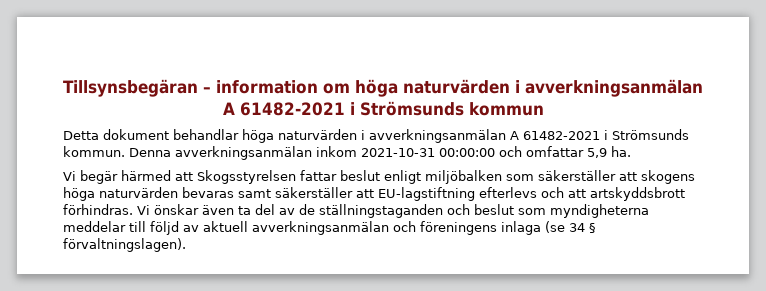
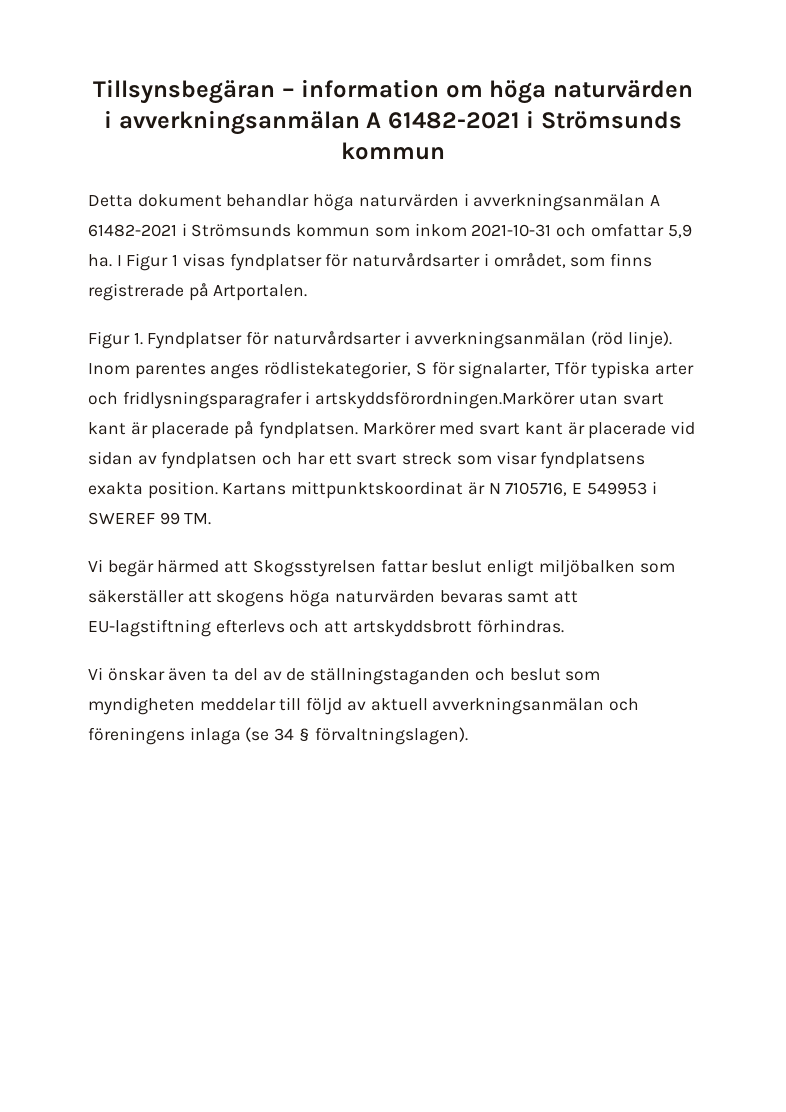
[63,146,312,160] kommun. Denna avverkningsanmälan -> [296,224,410,237] kommun som
[439,148,495,157] 00:00:00 -> (552, 230) none
(631, 151) none -> [116,253,652,271] [88,283,308,301] [88,331,672,349] [88,361,694,379] [88,391,664,409] [88,421,695,439] [88,451,646,469] [88,481,657,499] [88,512,212,525] I Figur 1 visas fyndplatser för naturvårdsarter i området, som finns registrerade på Artportalen. // Figur 1. Fyndplatser för naturvårdsarter i avverkningsanmälan (röd linje). Inom parentes anges rödlistekategorier, S för signalarter, Tför typiska arter och fridlysningsparagrafer i artskyddsförordningen.Markörer utan svart kant är placerade på fyndplatsen. Markörer med svart kant är placerade vid sidan av fyndplatsen och har ett svart streck som visar fyndplatsens exakta position. Kartans mittpunktskoordinat är N 7105716, E 549953 i SWEREF 99 TM.
[275,187,353,198] säkerställer -> (550, 597) none
(133, 209) none -> (564, 626) //
[550,204,649,218] myndigheterna -> [88,697,195,715] myndigheten

